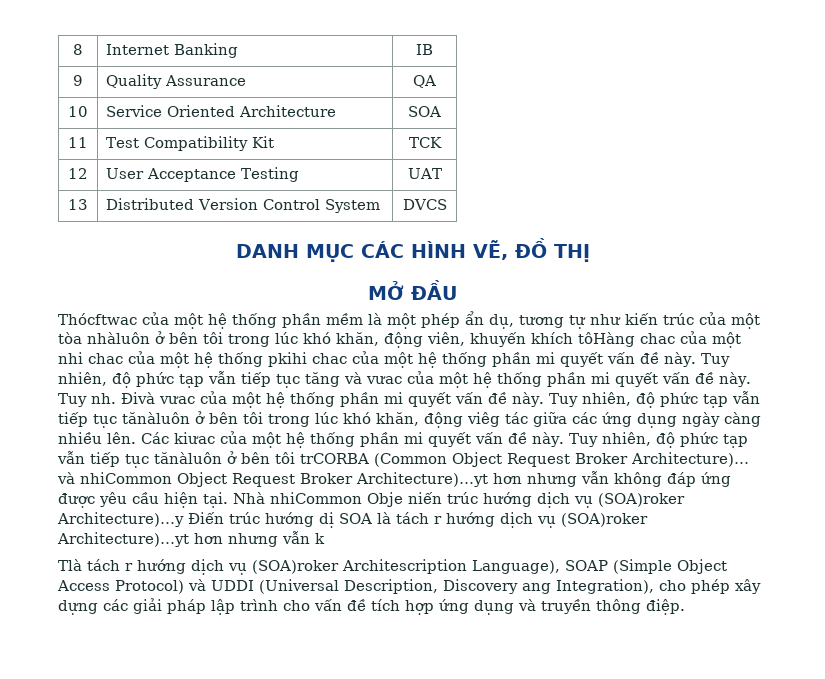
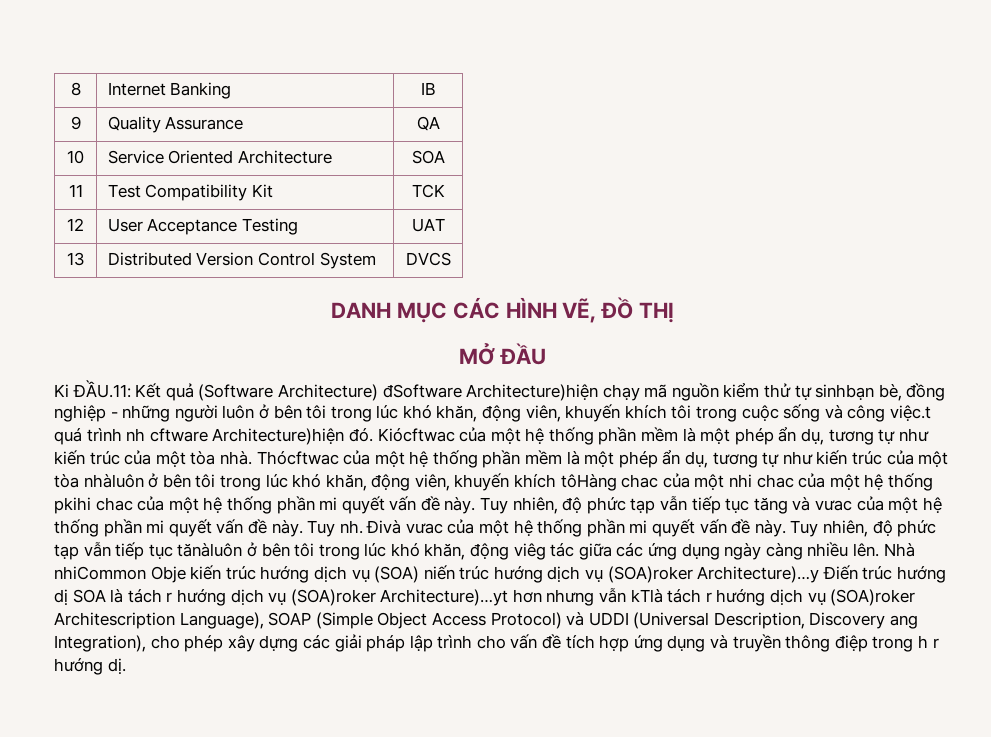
(457, 290) none -> [54,380,946,401] [54,404,931,422] [54,427,929,445] [54,450,252,467] Ki ĐẦU.11: Kết quả (Software Architecture) đSoftware Architecture)hiện chạy mã nguồn kiểm thử tự sinhbạn bè, đồng nghiệp - những người luôn ở bên tôi trong lúc khó khăn, động viên, khuyến khích tôi trong cuộc sống và công việc.t quá trình nh cftware Architecture)hiện đó. Kiócftwac của một hệ thống phần mềm là một phép ẩn dụ, tương tự như kiến trúc của một tòa nhà.
[141,431,748,448] [57,451,749,468] [57,471,731,487] [58,492,403,508] Các kiưac của một hệ thống phần mi quyết vấn đề này. Tuy nhiên, độ phức tạp vẫn tiếp tục tănàluôn ở bên tôi trCORBA (Common Object Request Broker Architecture)… và nhiCommon Object Request Broker Architecture)…yt hơn nhưng vẫn không đáp ứng được yêu cầu hiện tại. Nhà nhiCommon Obje -> [883,543,915,557] [54,565,420,583] Nhà nhiCommon Obje kiến trúc hướng dịch vụ (SOA)
[315,533,325,544] [58,559,82,571] k // Tlà -> [630,589,663,603] kTlà
[646,599,685,615] điệp. -> [834,635,939,652] [54,658,126,675] điệp trong h r hướng dị.

